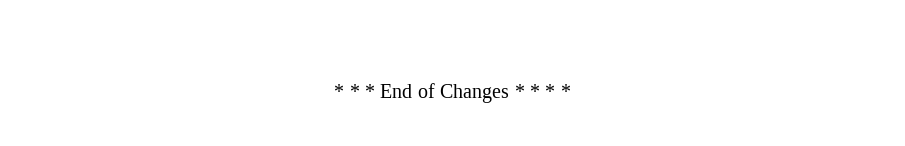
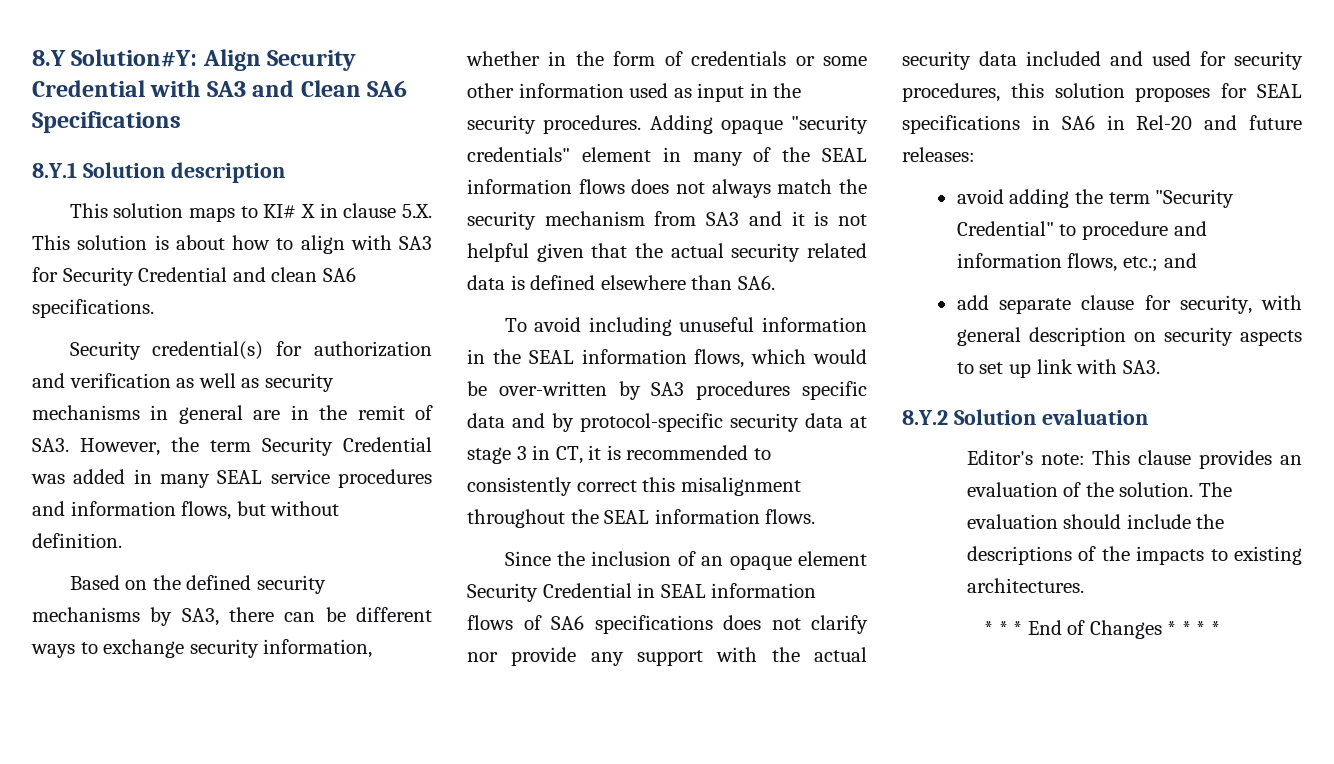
(334, 91) none -> [32,49,357,71] [32,80,408,97] [32,111,181,133] [32,162,285,183] [69,203,432,222] [32,235,432,254] [32,267,356,286] [32,299,154,318] [69,341,432,360] [32,373,334,392] [32,405,434,424] [32,437,432,456] [31,469,433,488] [32,501,340,520] [32,533,122,548] [69,575,326,594] [32,607,432,626] [31,639,373,658] [466,51,867,66] [467,83,802,102] [467,115,868,134] [467,147,867,166] [467,179,867,198] [467,211,867,230] [467,243,867,262] [467,275,775,290] [504,317,867,336] [467,349,867,368] [467,381,867,400] [467,413,867,432] [467,445,771,464] [467,477,801,496] [467,509,816,528] [504,551,867,570] [467,583,817,602] [467,615,868,634] [467,647,867,666] [902,51,1303,70] [902,83,1302,102] [902,115,1302,134] [902,147,975,162] [956,189,1235,208] [956,221,1207,240] [956,253,1197,272] [956,295,1302,314] [956,327,1302,346] [956,359,1160,378] [902,409,1148,425] [966,450,1302,469] [966,482,1232,497] [966,514,1225,529] [966,546,1302,565] [966,578,1084,593] 8.Y Solution#Y: Align Security Credential with SA3 and Clean SA6 Specifications // 8.Y.1 Solution description // This solution maps to KI# X in clause 5.X. This solution is about how to align with SA3 for Security Credential and clean SA6 specifications. // Security credential(s) for authorization and verification as well as security mechanisms in general are in the remit of SA3. However, the term Security Credential was added in many SEAL service procedures and information flows, but without definition. // Based on the defined security mechanisms by SA3, there can be different ways to exchange security information, whether in the form of credentials or some other information used as input in the security procedures. Adding opaque "security credentials" element in many of the SEAL information flows does not always match the security mechanism from SA3 and it is not helpful given that the actual security related data is defined elsewhere than SA6. // To avoid including unuseful information in the SEAL information flows, which would be over-written by SA3 procedures specific data and by protocol-specific security data at stage 3 in CT, it is recommended to consistently correct this misalignment throughout the SEAL information flows. // Since the inclusion of an opaque element Security Credential in SEAL information flows of SA6 specifications does not clarify nor provide any support with the actual security data included and used for security procedures, this solution proposes for SEAL specifications in SA6 in Rel-20 and future releases: // avoid adding the term "Security Credential" to procedure and information flows, etc.; and // add separate clause for security, with general description on security aspects to set up link with SA3. // 8.Y.2 Solution evaluation // Editor's note: This clause provides an evaluation of the solution. The evaluation should include the descriptions of the impacts to existing architectures. //

